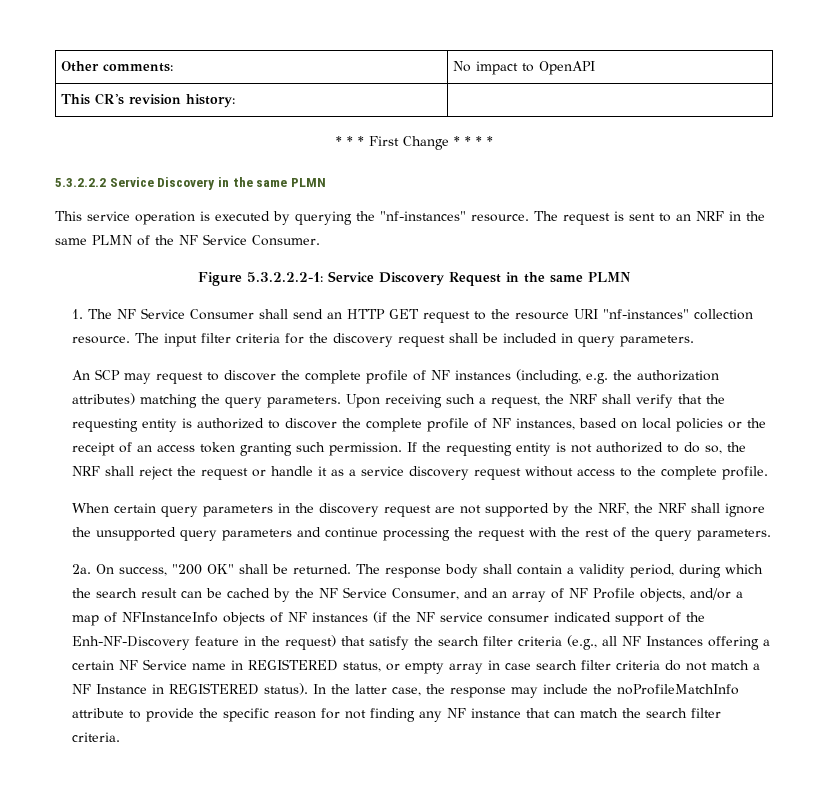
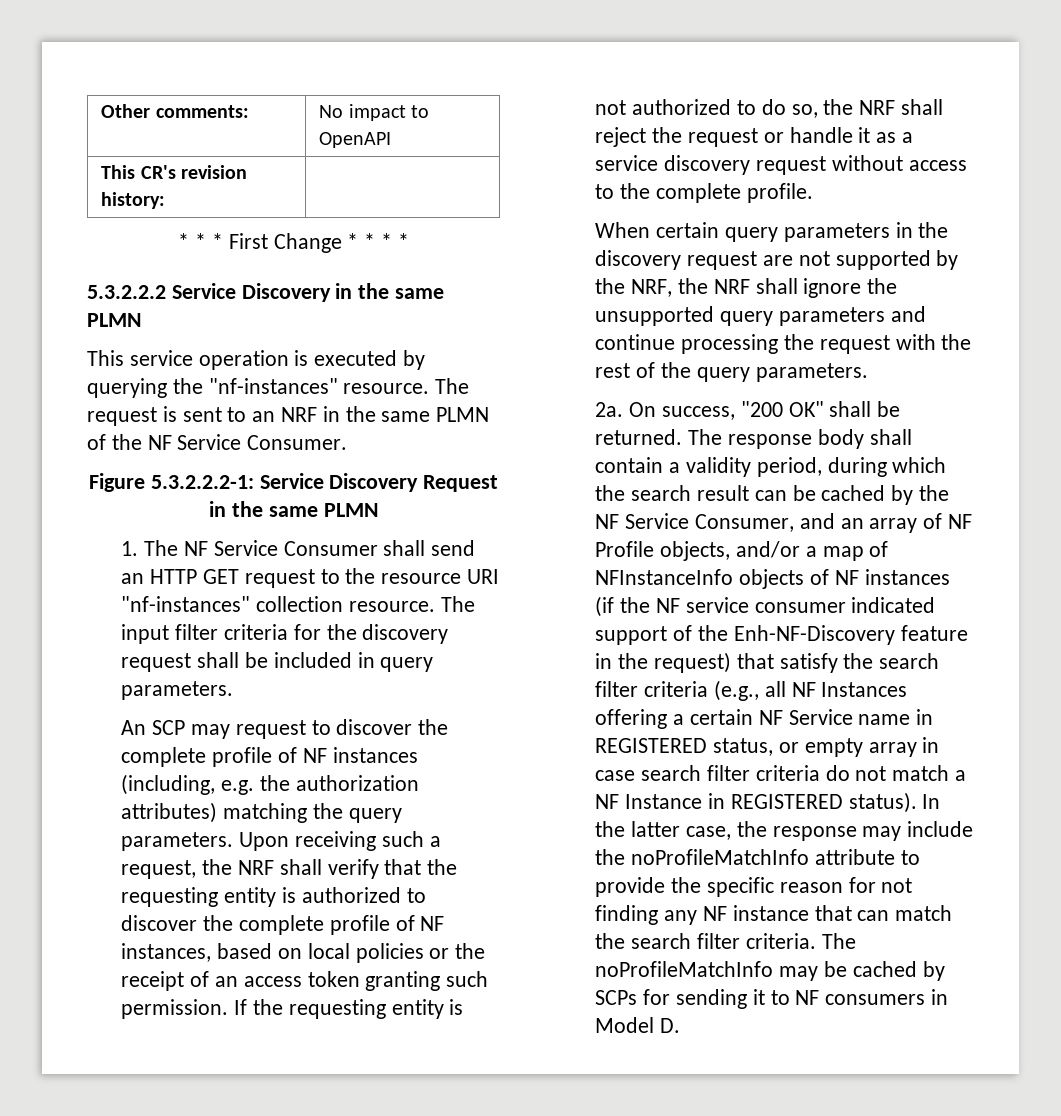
(121, 737) none -> [821,933,856,949] [595,961,945,981] [595,989,949,1009] [595,1017,681,1033] The noProfileMatchInfo may be cached by SCPs for sending it to NF consumers in Model D.

